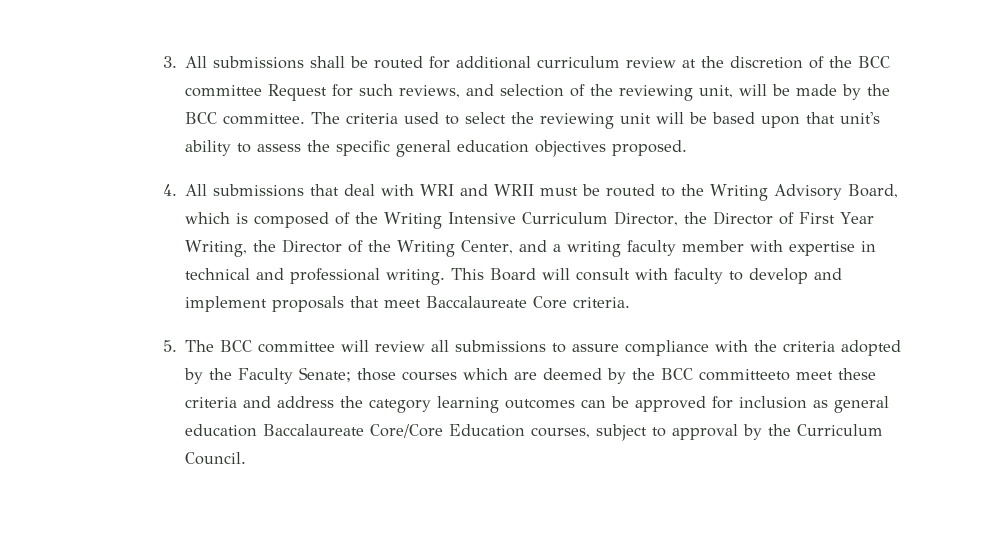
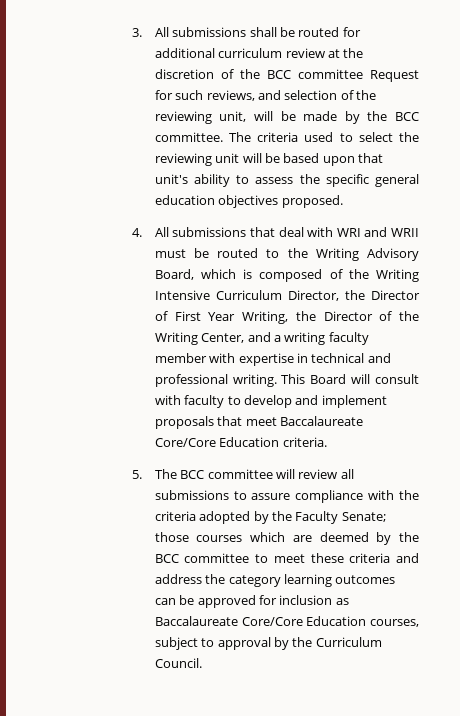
[533,296,568,309] Core -> [154,437,280,447] Core/Core Education
[699,369,791,381] committeeto -> [184,553,269,563] committee to
[834,396,890,413] [185,424,258,437] general education -> (349, 601) none

